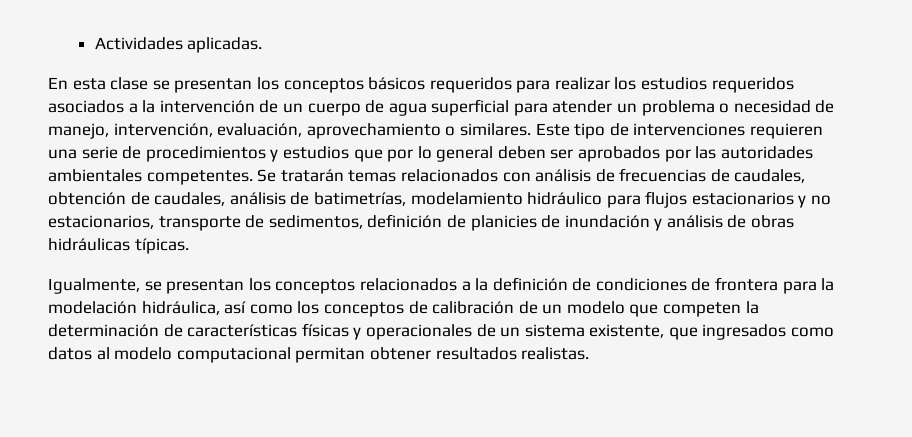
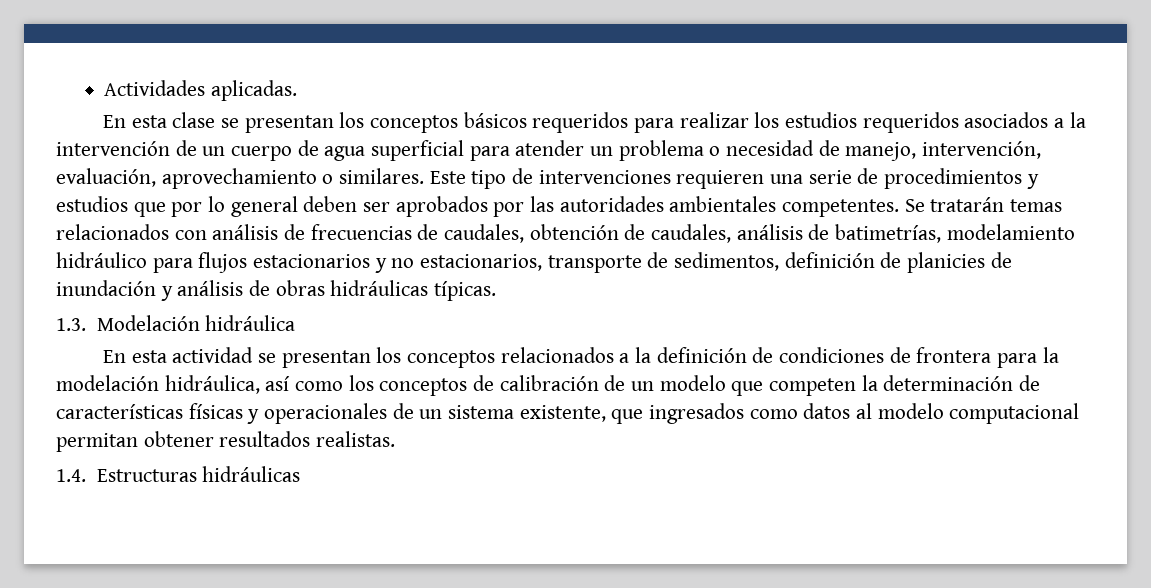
[48,278,140,294] Igualmente, -> [56,315,296,331] [102,347,254,363] 1.3. Modelación hidráulica // En esta actividad
(590, 353) none -> [56,466,301,482] // 1.4. Estructuras hidráulicas

